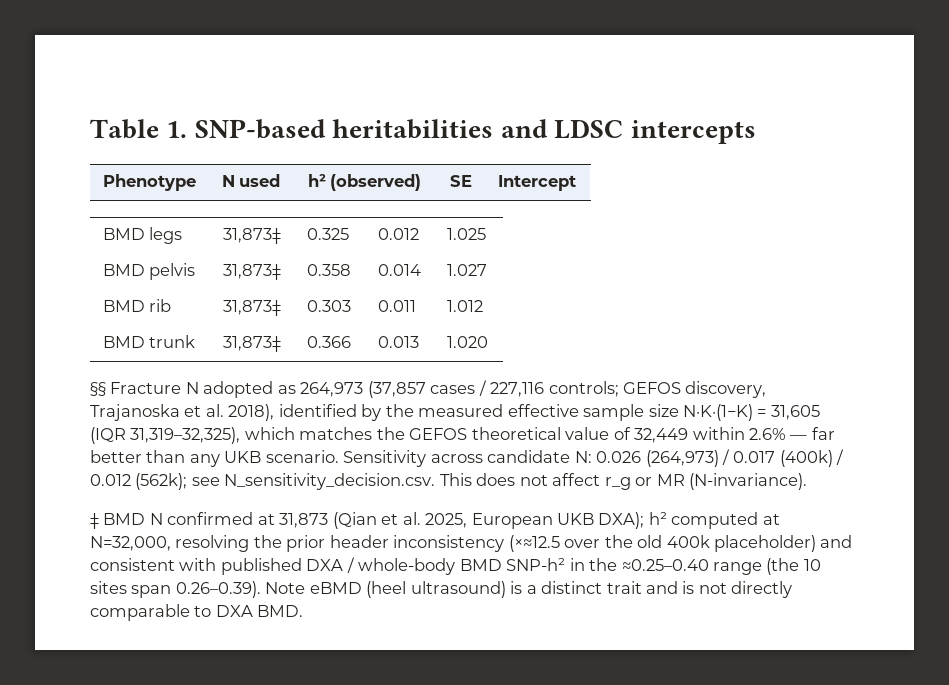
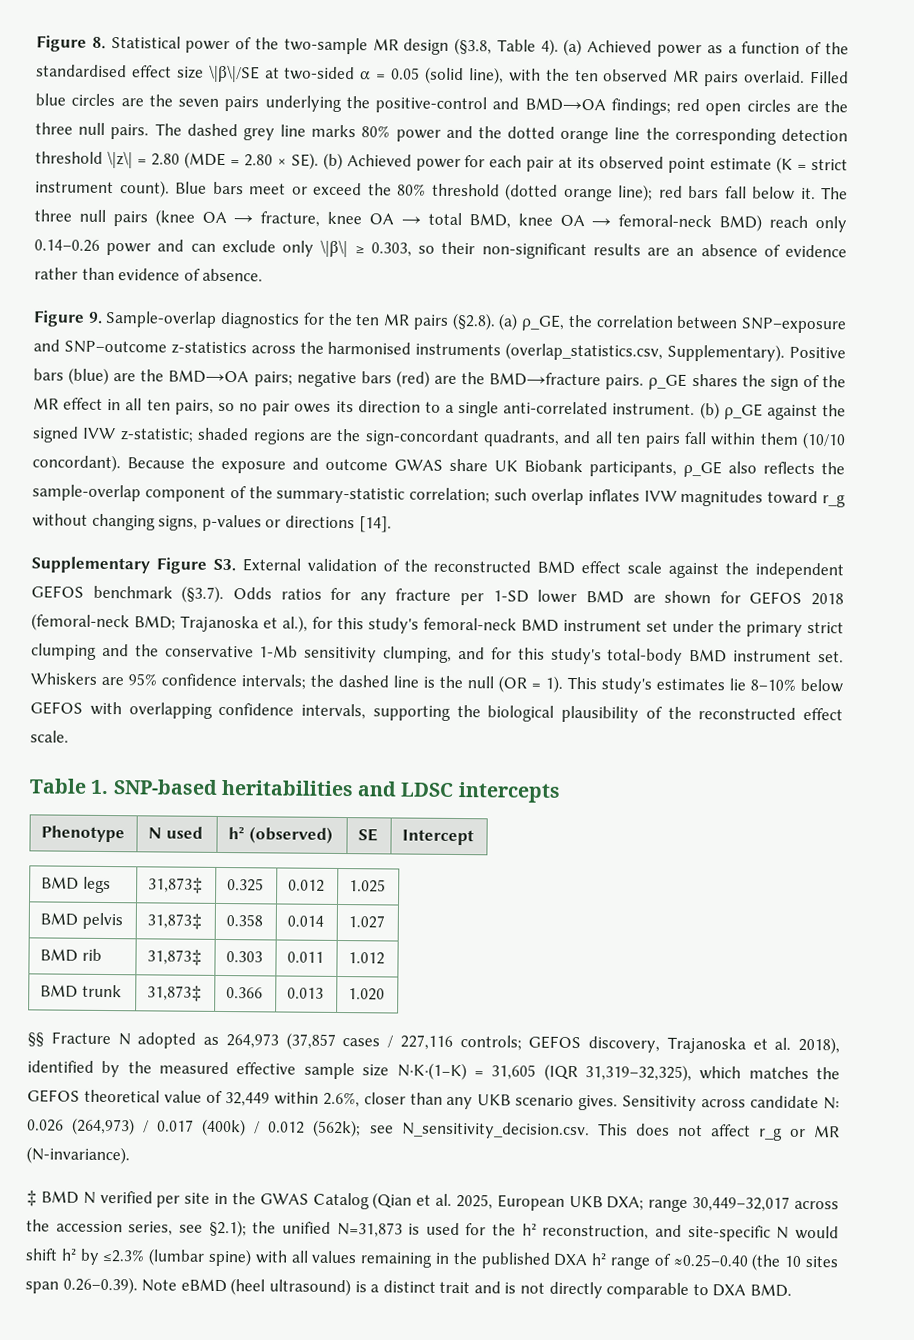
(90, 129) none -> [36,35,849,58] [36,64,850,87] [35,93,848,116] [35,122,848,145] [35,150,849,174] [35,180,848,202] [34,209,848,233] [34,239,848,260] [34,267,264,282] [33,310,848,334] [33,339,846,362] [33,367,846,391] [33,397,846,421] [32,426,846,450] [32,454,845,478] [32,484,847,508] [32,513,392,533] [31,556,844,580] [31,585,844,606] [31,613,844,637] [31,643,844,665] [30,672,843,694] [30,701,843,723] [30,730,69,743] Figure 8. Statistical power of the two-sample MR design (§3.8, Table 4). (a) Achieved power as a function of the standardised effect size \|β\|/SE at two-sided α = 0.05 (solid line), with the ten observed MR pairs overlaid. Filled blue circles are the seven pairs underlying the positive-control and BMD→OA findings; red open circles are the three null pairs. The dashed grey line marks 80% power and the dotted orange line the corresponding detection threshold \|z\| = 2.80 (MDE = 2.80 × SE). (b) Achieved power for each pair at its observed point estimate (K = strict instrument count). Blue bars meet or exceed the 80% threshold (dotted orange line); red bars fall below it. The three null pairs (knee OA → fracture, knee OA → total BMD, knee OA → femoral-neck BMD) reach only 0.14–0.26 power and can exclude only \|β\| ≥ 0.303, so their non-significant results are an absence of evidence rather than evidence of absence. // Figure 9. Sample-overlap diagnostics for the ten MR pairs (§2.8). (a) ρ_GE, the correlation between SNP–exposure and SNP–outcome z-statistics across the harmonised instruments (overlap_statistics.csv, Supplementary). Positive bars (blue) are the BMD→OA pairs; negative bars (red) are the BMD→fracture pairs. ρ_GE shares the sign of the MR effect in all ten pairs, so no pair owes its direction to a single anti-correlated instrument. (b) ρ_GE against the signed IVW z-statistic; shaded regions are the sign-concordant quadrants, and all ten pairs fall within them (10/10 concordant). Because the exposure and outcome GWAS share UK Biobank participants, ρ_GE also reflects the sample-overlap component of the summary-statistic correlation; such overlap inflates IVW magnitudes toward r_g without changing signs, p-values or directions [14]. // Supplementary Figure S3. External validation of the reconstructed BMD effect scale against the independent GEFOS benchmark (§3.7). Odds ratios for any fracture per 1-SD lower BMD are shown for GEFOS 2018 (femoral-neck BMD; Trajanoska et al.), for this study's femoral-neck BMD instrument set under the primary strict clumping and the conservative 1-Mb sensitivity clumping, and for this study's total-body BMD instrument set. Whiskers are 95% confidence intervals; the dashed line is the null (OR = 1). This study's estimates lie 8–10% below GEFOS with overlapping confidence intervals, supporting the biological plausibility of the reconstructed effect scale. //
[749,427,835,440] [90,450,142,463] 2.6% — far better -> [322,1091,406,1108] 2.6%, closer
[265,450,339,463] scenario. -> [515,1094,619,1111] scenario gives.
[167,512,329,528] confirmed at 31,873 -> [99,1190,370,1210] verified per site in the GWAS Catalog
[598,512,780,529] [90,535,853,552] [90,557,763,575] DXA); h² computed at N=32,000, resolving the prior header inconsistency (×≈12.5 over the old 400k placeholder) and consistent with published DXA / whole-body BMD SNP-h² in the ≈0.25–0.40 range -> [606,1196,840,1212] [26,1219,839,1242] [25,1248,749,1270] DXA; range 30,449–32,017 across the accession series, see §2.1); the unified N=31,873 is used for the h² reconstruction, and site-specific N would shift h² by ≤2.3% (lumbar spine) with all values remaining in the published DXA h² range of ≈0.25–0.40

